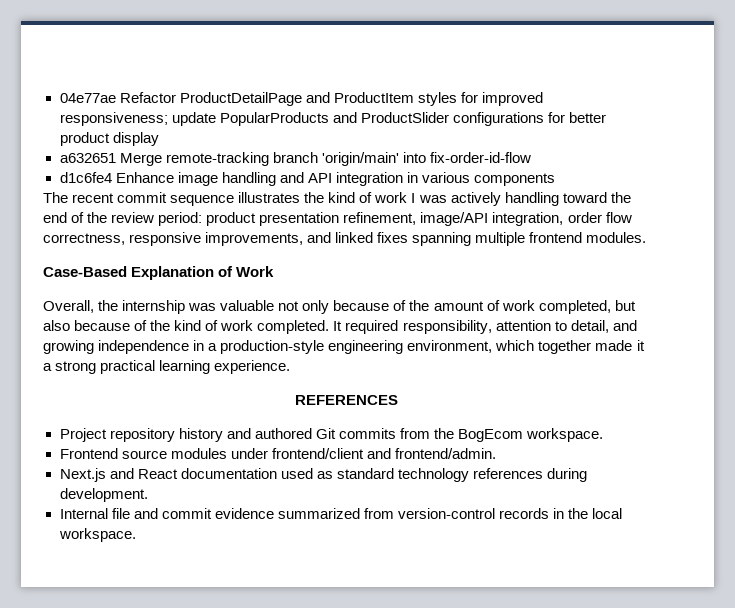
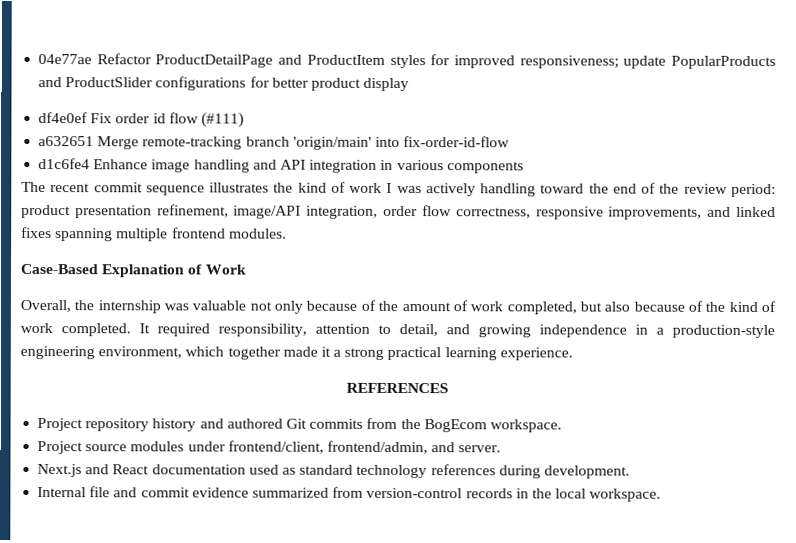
(159, 139) none -> [38,111,244,128] // df4e0ef Fix order id flow (#111)
[59,448,118,459] Frontend -> [37,440,84,455] Project
[271,448,496,459] frontend/client and frontend/admin. -> [227,440,502,455] frontend/client, frontend/admin, and server.

